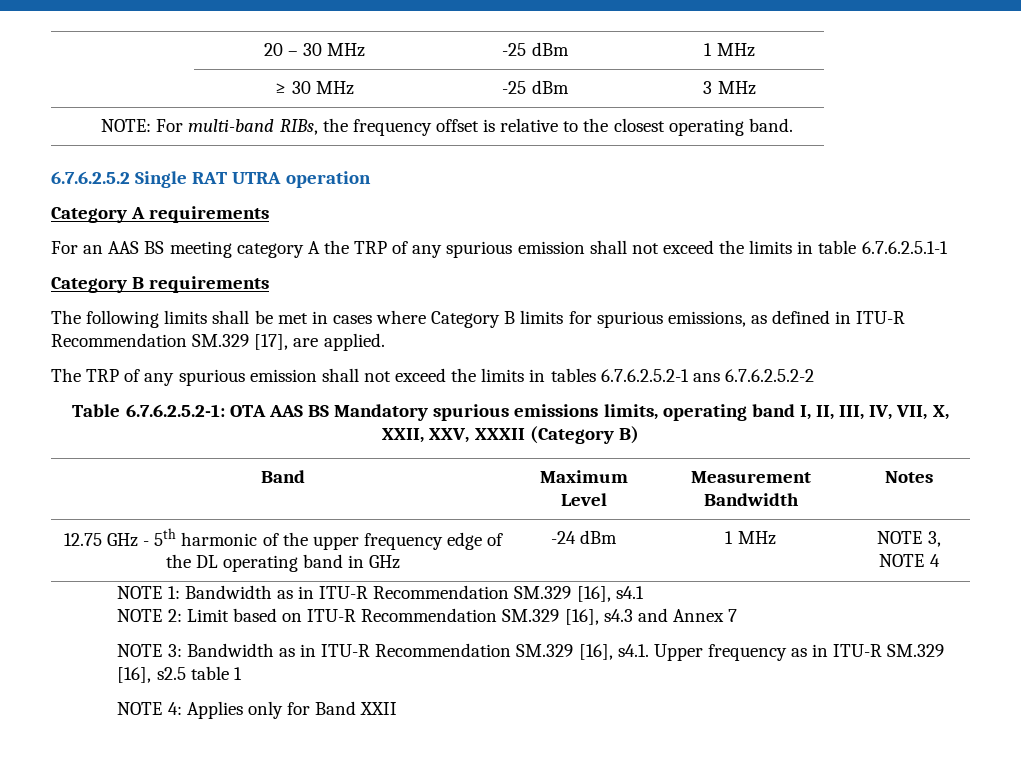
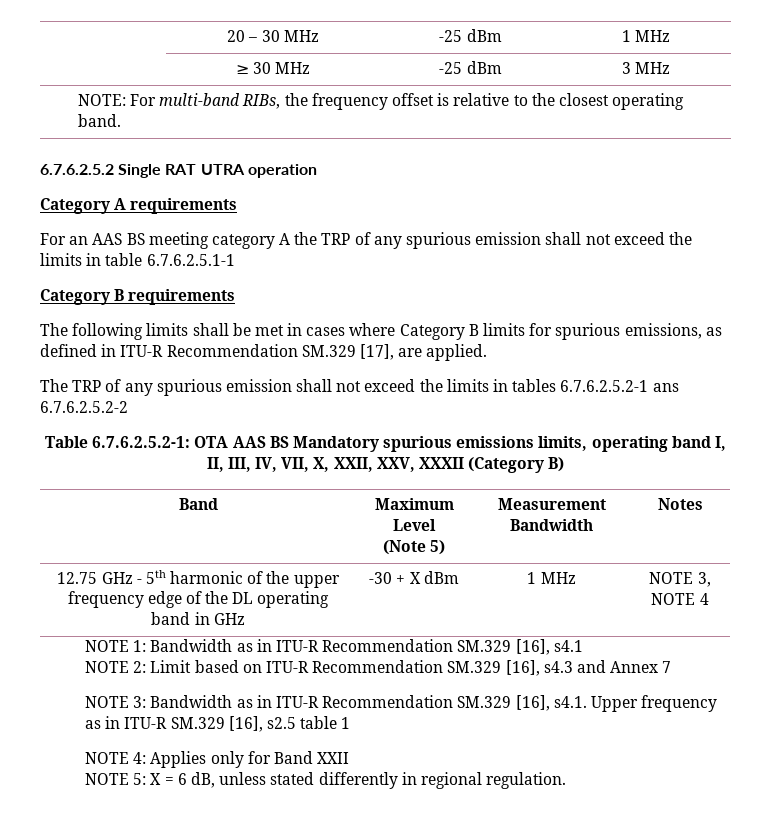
(607, 499) none -> [382,540,446,555] // (Note 5)
[550,531,576,544] -24 -> [369,572,421,584] -30 + X
(398, 708) none -> [85,772,567,789] // NOTE 5: X = 6 dB, unless stated differently in regional regulation.

